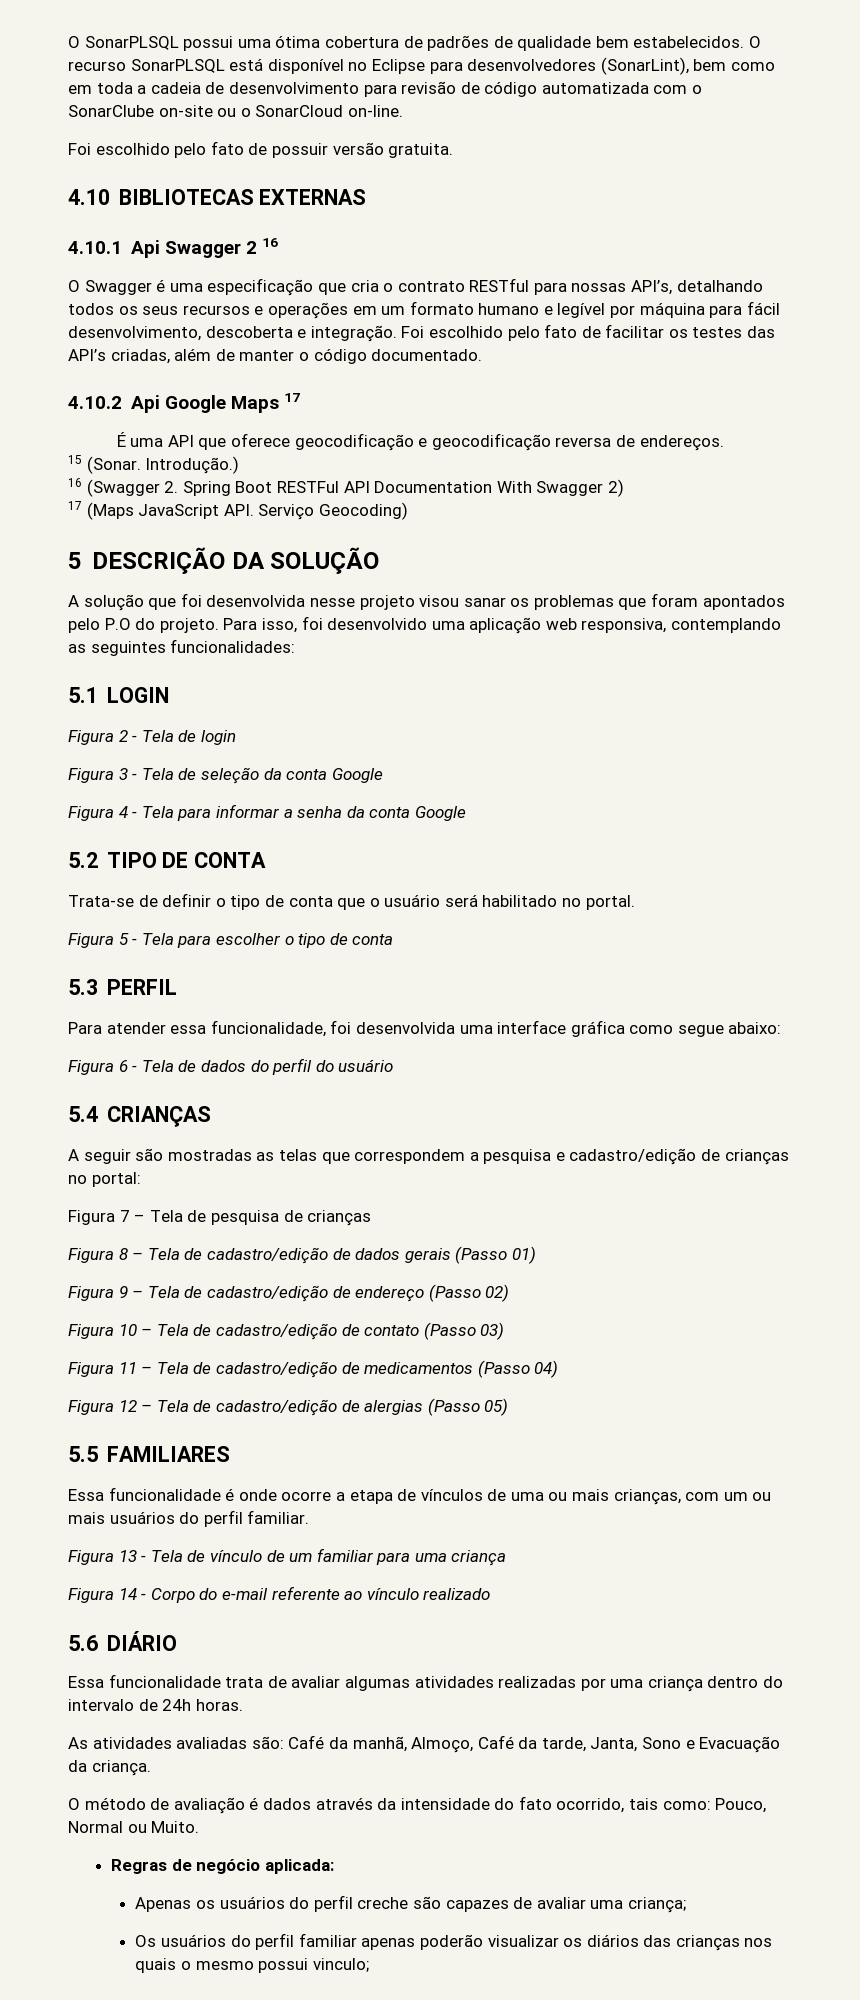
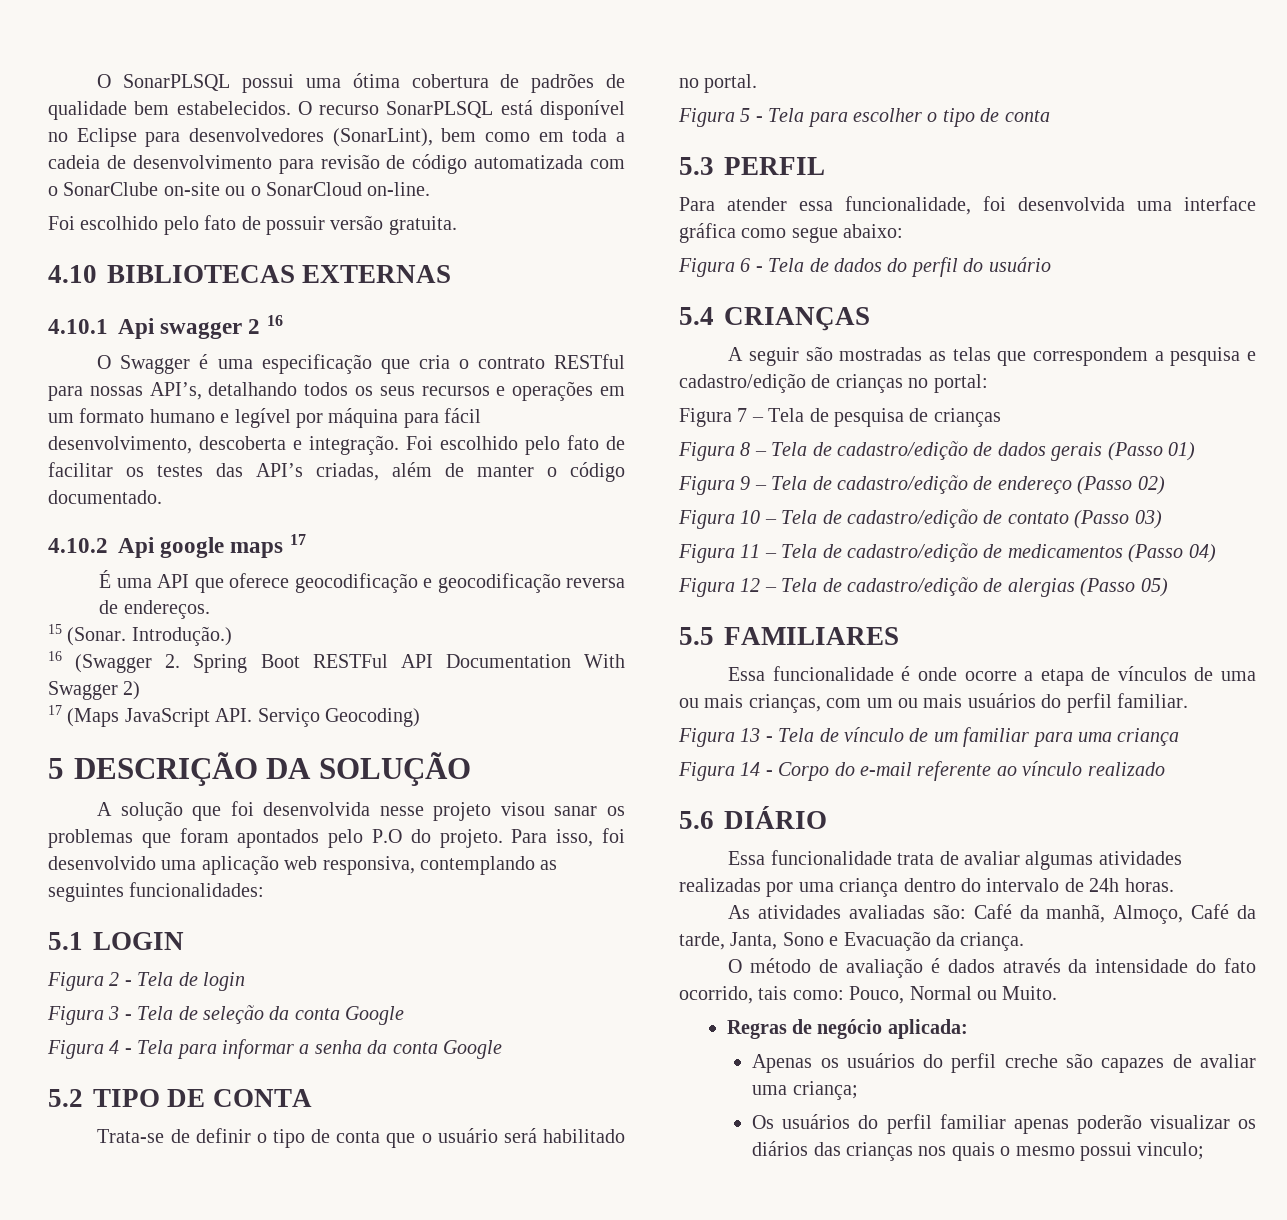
[164,241,241,258] Swagger -> [160,322,243,339] swagger
[164,395,279,413] Google Maps -> [160,537,284,558] google maps

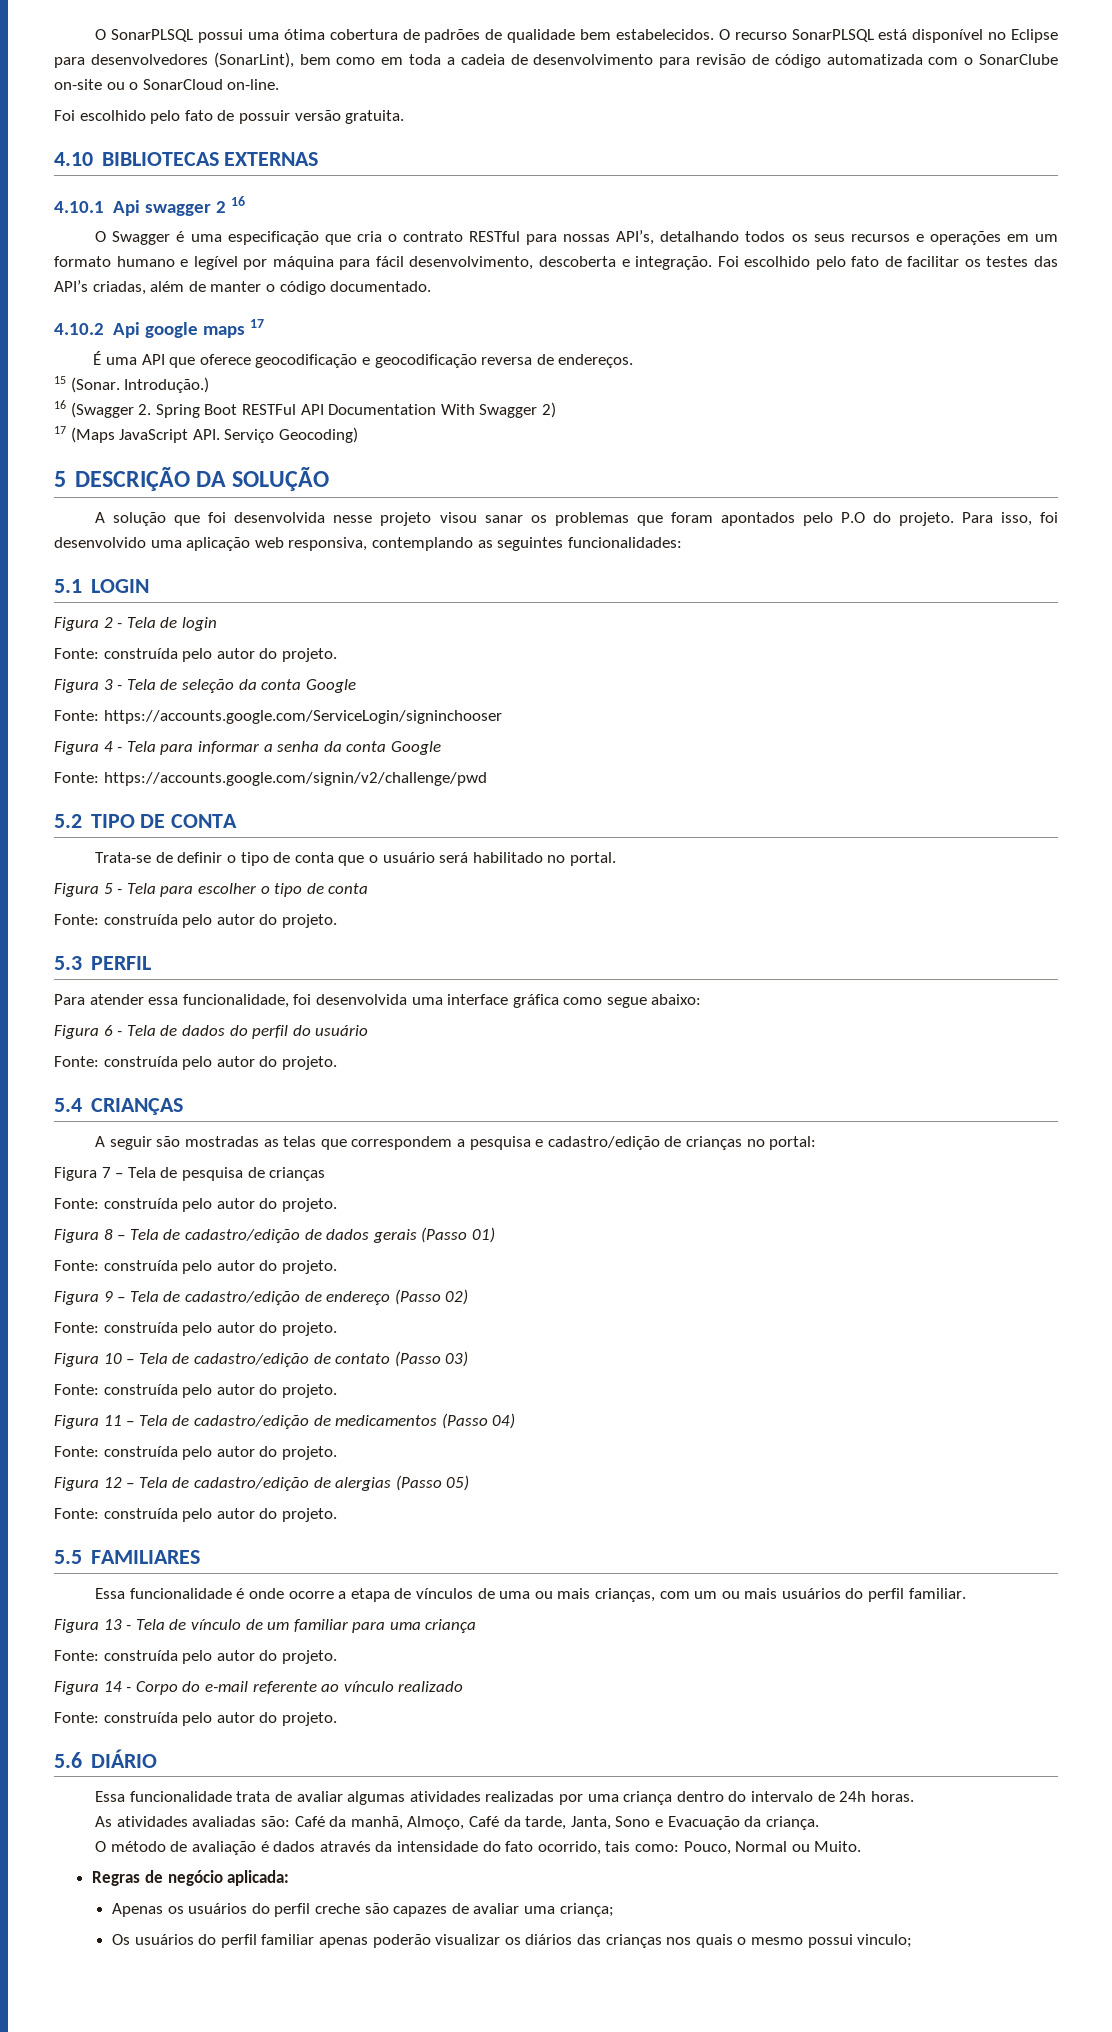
(246, 981) none -> [54,648,337,662] // Fonte: construída pelo autor do projeto.
(405, 1015) none -> [54,710,502,724] // Fonte: https://accounts.google.com/ServiceLogin/signinchooser
(502, 1049) none -> [54,772,487,786] // Fonte: https://accounts.google.com/signin/v2/challenge/pwd
(1050, 116) none -> [54,914,337,928] // Fonte: construída pelo autor do projeto.
(1051, 264) none -> [54,1056,337,1070] // Fonte: construída pelo autor do projeto.
(1001, 417) none -> [54,1198,337,1212] // Fonte: construída pelo autor do projeto.
(1195, 451) none -> [54,1260,337,1274] // Fonte: construída pelo autor do projeto.
(1165, 485) none -> [54,1322,337,1336] // Fonte: construída pelo autor do projeto.
(1162, 519) none -> [54,1384,337,1398] // Fonte: construída pelo autor do projeto.
(1216, 553) none -> [54,1446,337,1460] // Fonte: construída pelo autor do projeto.
(1168, 587) none -> [54,1508,337,1522] // Fonte: construída pelo autor do projeto.
(1180, 737) none -> [54,1650,337,1664] // Fonte: construída pelo autor do projeto.
(1165, 769) none -> [54,1712,337,1726] // Fonte: construída pelo autor do projeto.

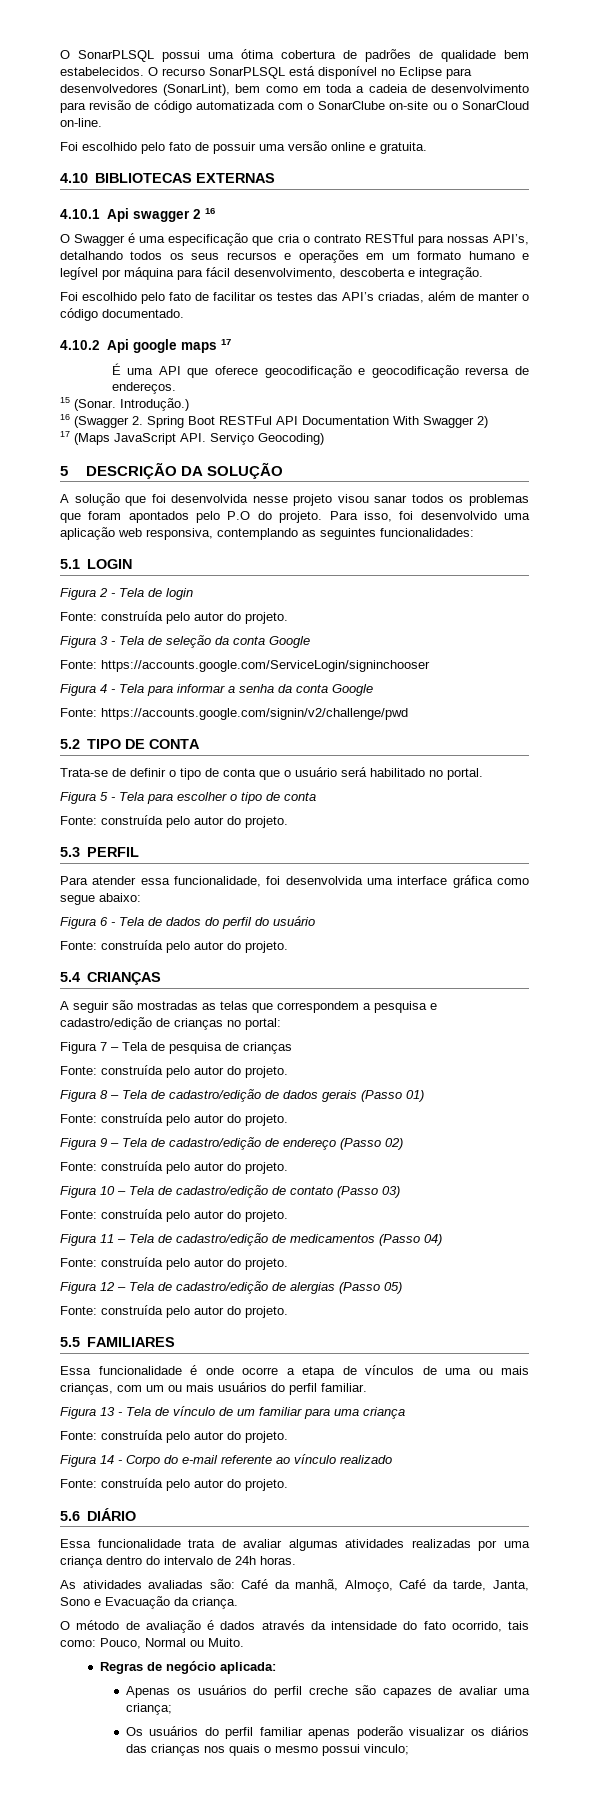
[294,110,341,121] versão -> [259,141,376,151] uma versão online e
(713, 263) none -> (483, 273) //
(523, 519) none -> [411,494,444,503] todos

